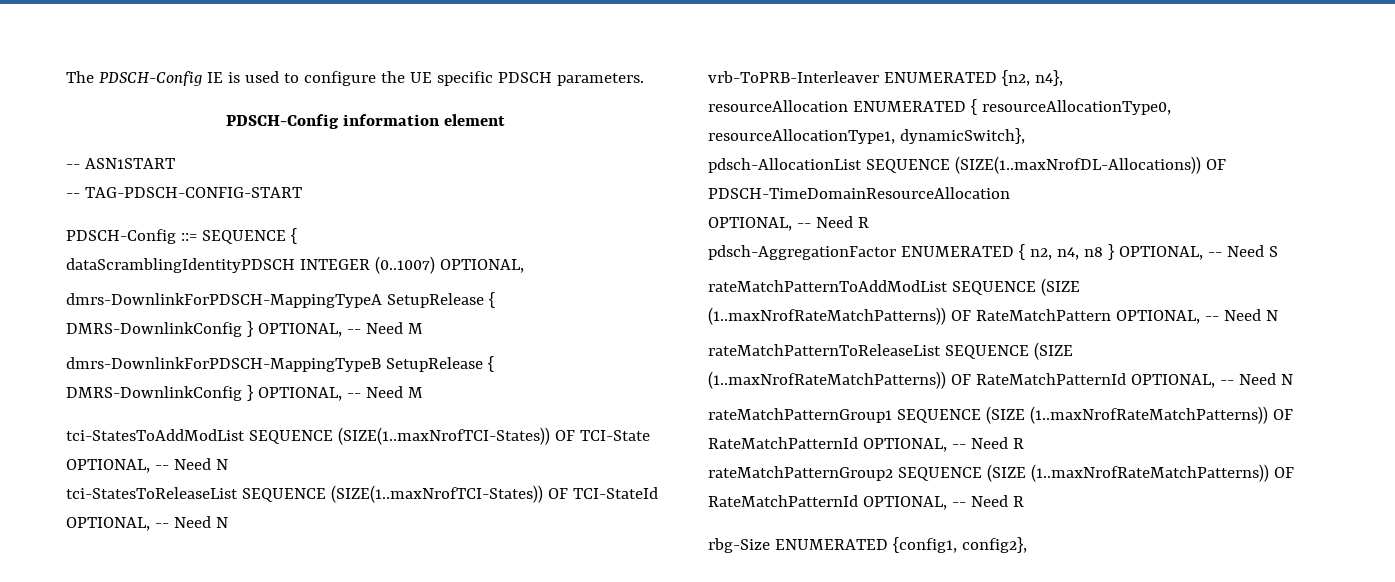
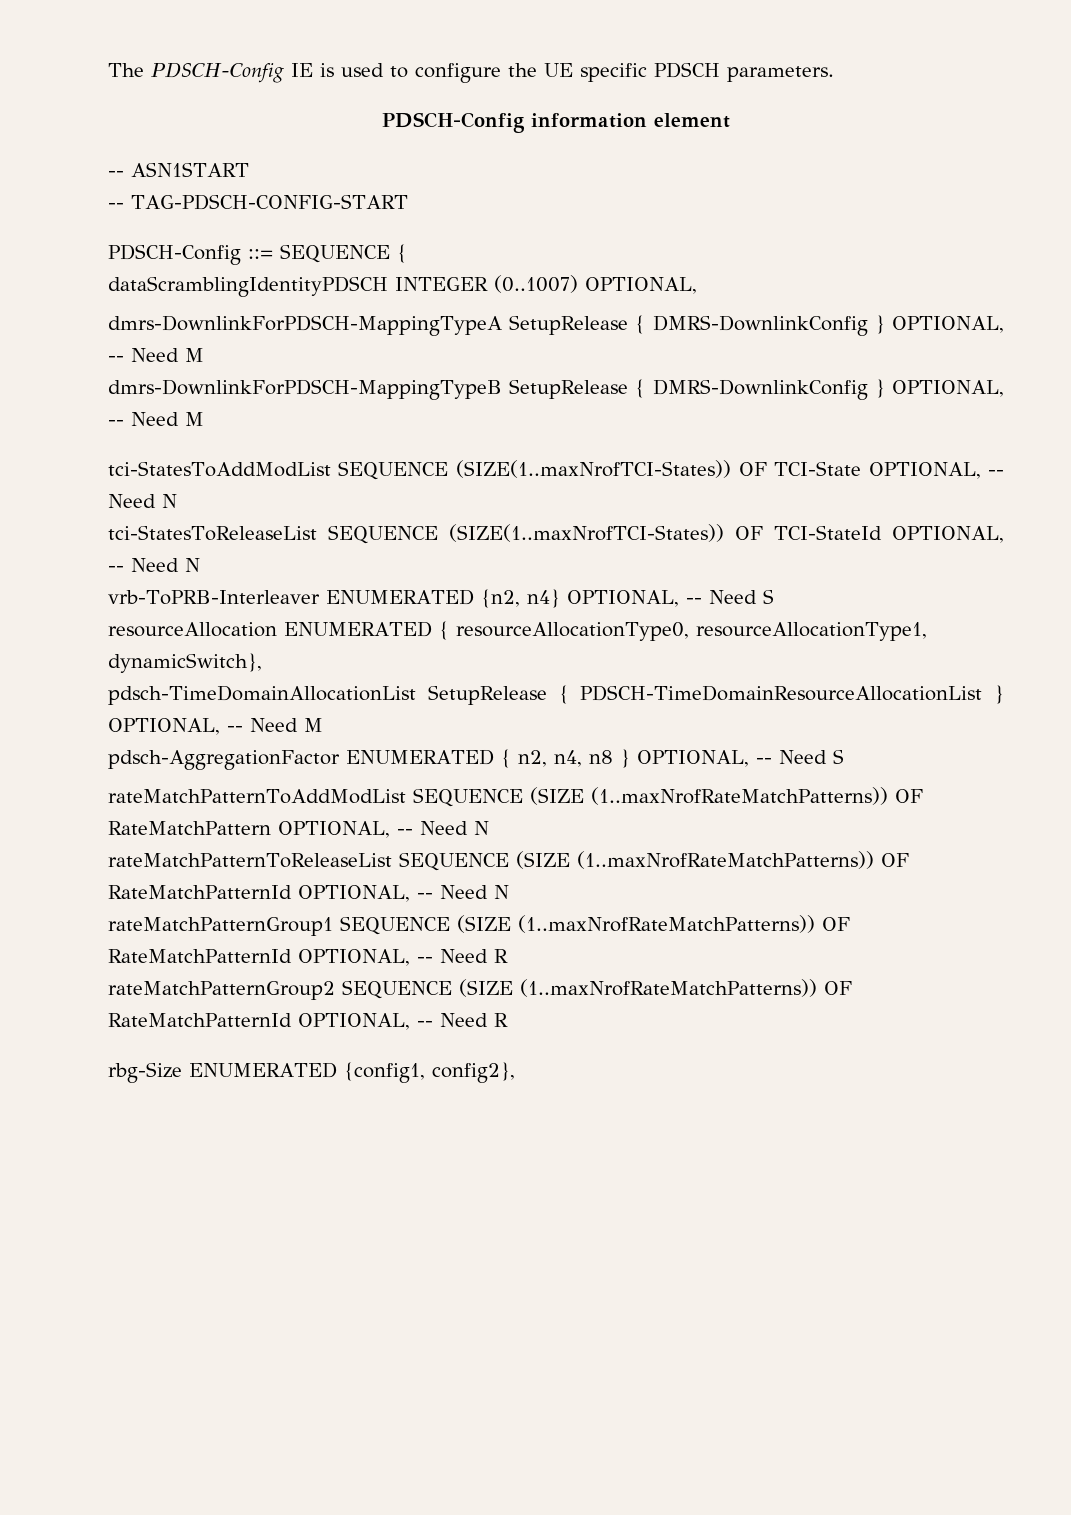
[1034,70,1063,86] n4}, -> [526,589,774,608] n4} OPTIONAL, -- Need S
[708,156,1226,174] [708,187,1010,199] [708,216,869,231] pdsch-AllocationList SEQUENCE (SIZE(1..maxNrofDL-Allocations)) OF PDSCH-TimeDomainResourceAllocation // OPTIONAL, -- Need R -> [108,685,1004,705] [108,718,323,735] pdsch-TimeDomainAllocationList SetupRelease { PDSCH-TimeDomainResourceAllocationList } OPTIONAL, -- Need M

